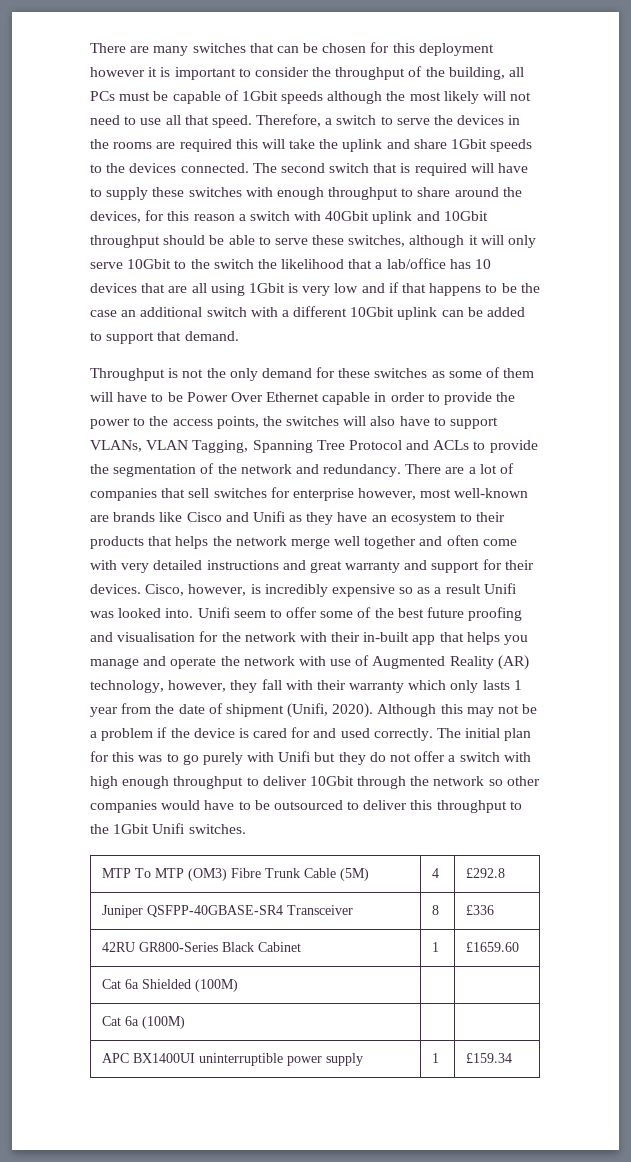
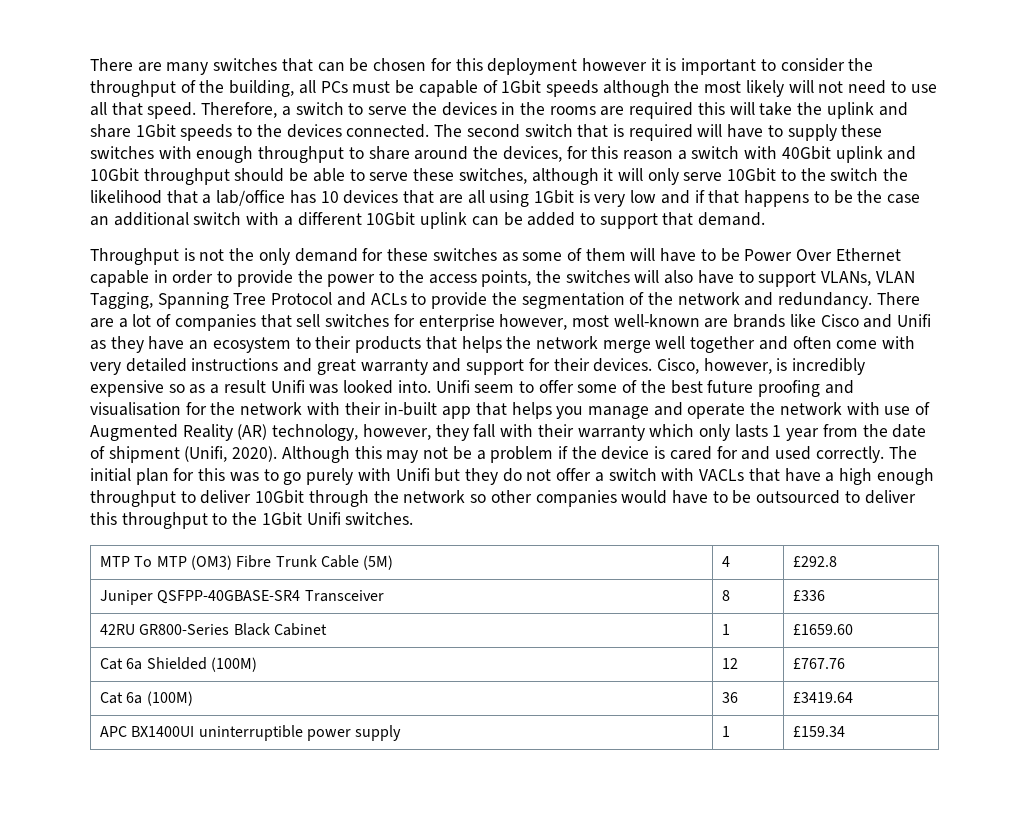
(531, 757) none -> [699,468,835,482] VACLs that have a
(238, 985) | -> [722,658,739,669] [793,658,846,669] 12 | £767.76
(185, 1022) | -> [722,692,739,703] [793,692,854,703] 36 | £3419.64

